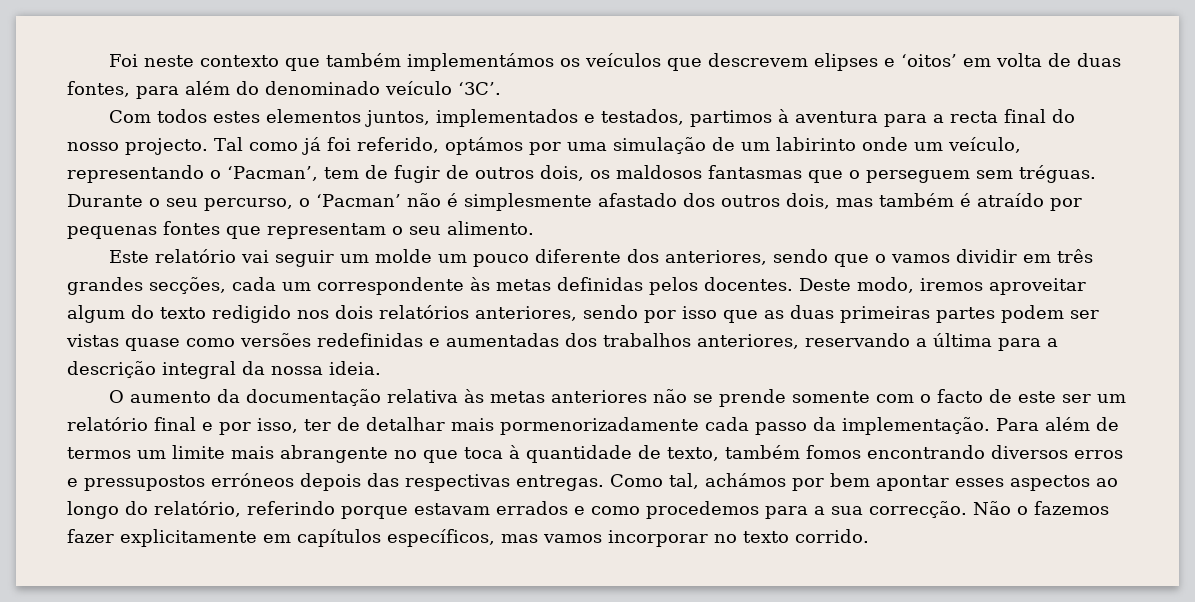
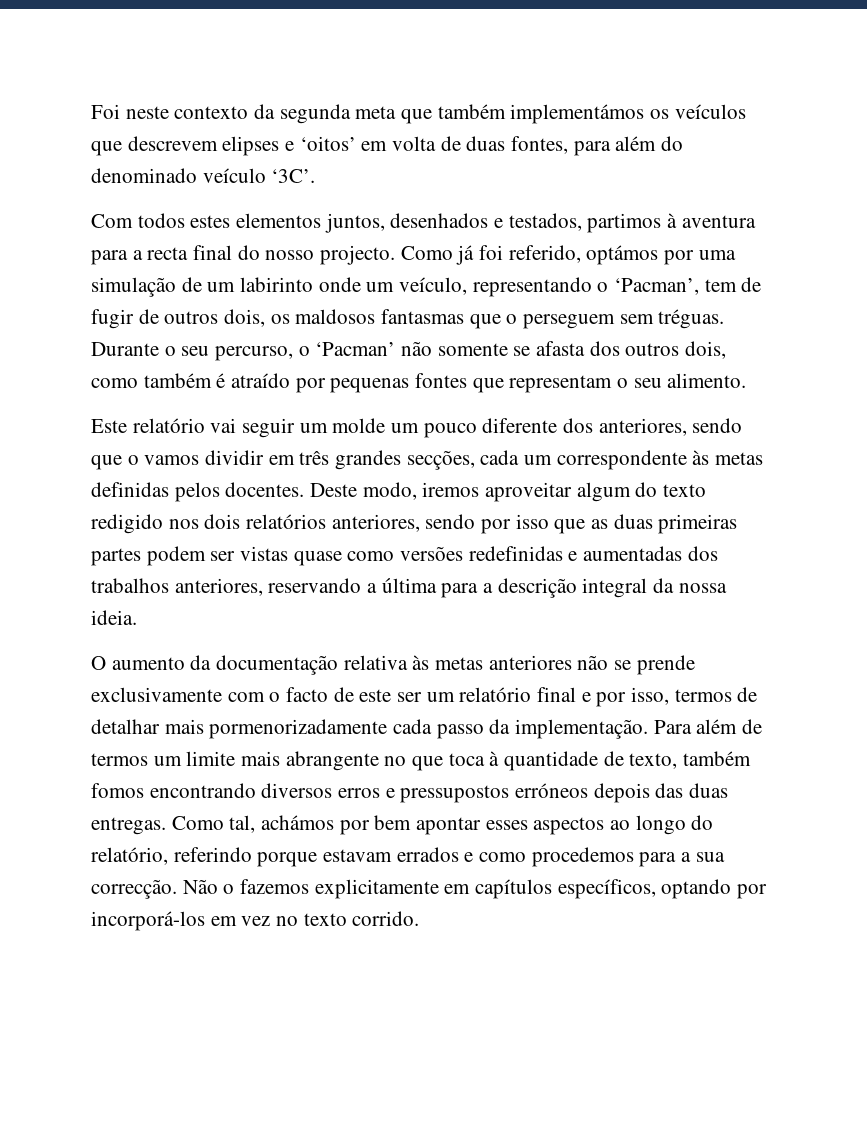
(279, 61) none -> [254,104,397,124] da segunda meta
[435,109,578,127] implementados -> [390,213,489,228] desenhados
[214,137,298,151] Tal como -> [400,246,453,260] Como
[446,193,677,211] é simplesmente afastado -> [437,341,586,356] somente se afasta
[835,198,873,207] mas -> [91,378,138,388] como
[791,391,870,403] somente -> [91,687,222,702] exclusivamente
[304,419,331,431] ter -> [674,689,732,702] termos
[405,474,510,491] respectivas -> [689,783,729,798] duas
[67,529,114,543] fazer -> (310, 886) none
[501,530,708,547] mas vamos incorporar -> [661,879,768,899] [91,911,271,931] optando por incorporá-los em vez

